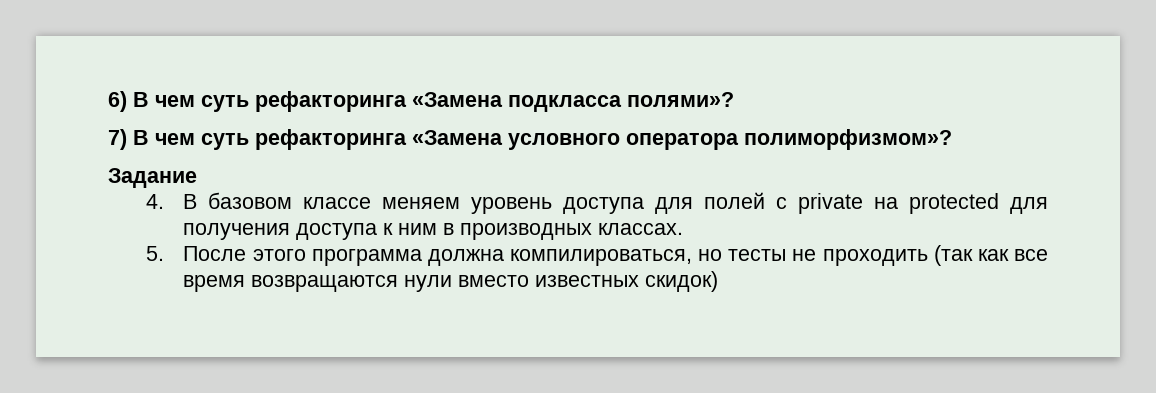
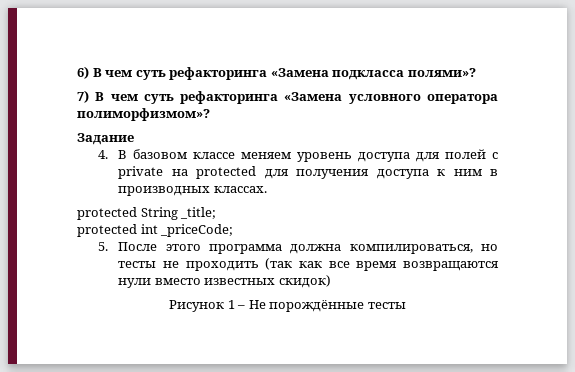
(684, 229) none -> [77,207,217,220] [77,224,234,237] // protected String _title; // protected int _priceCode;
(719, 281) none -> [169,300,406,312] // Рисунок 1 – Не порождённые тесты

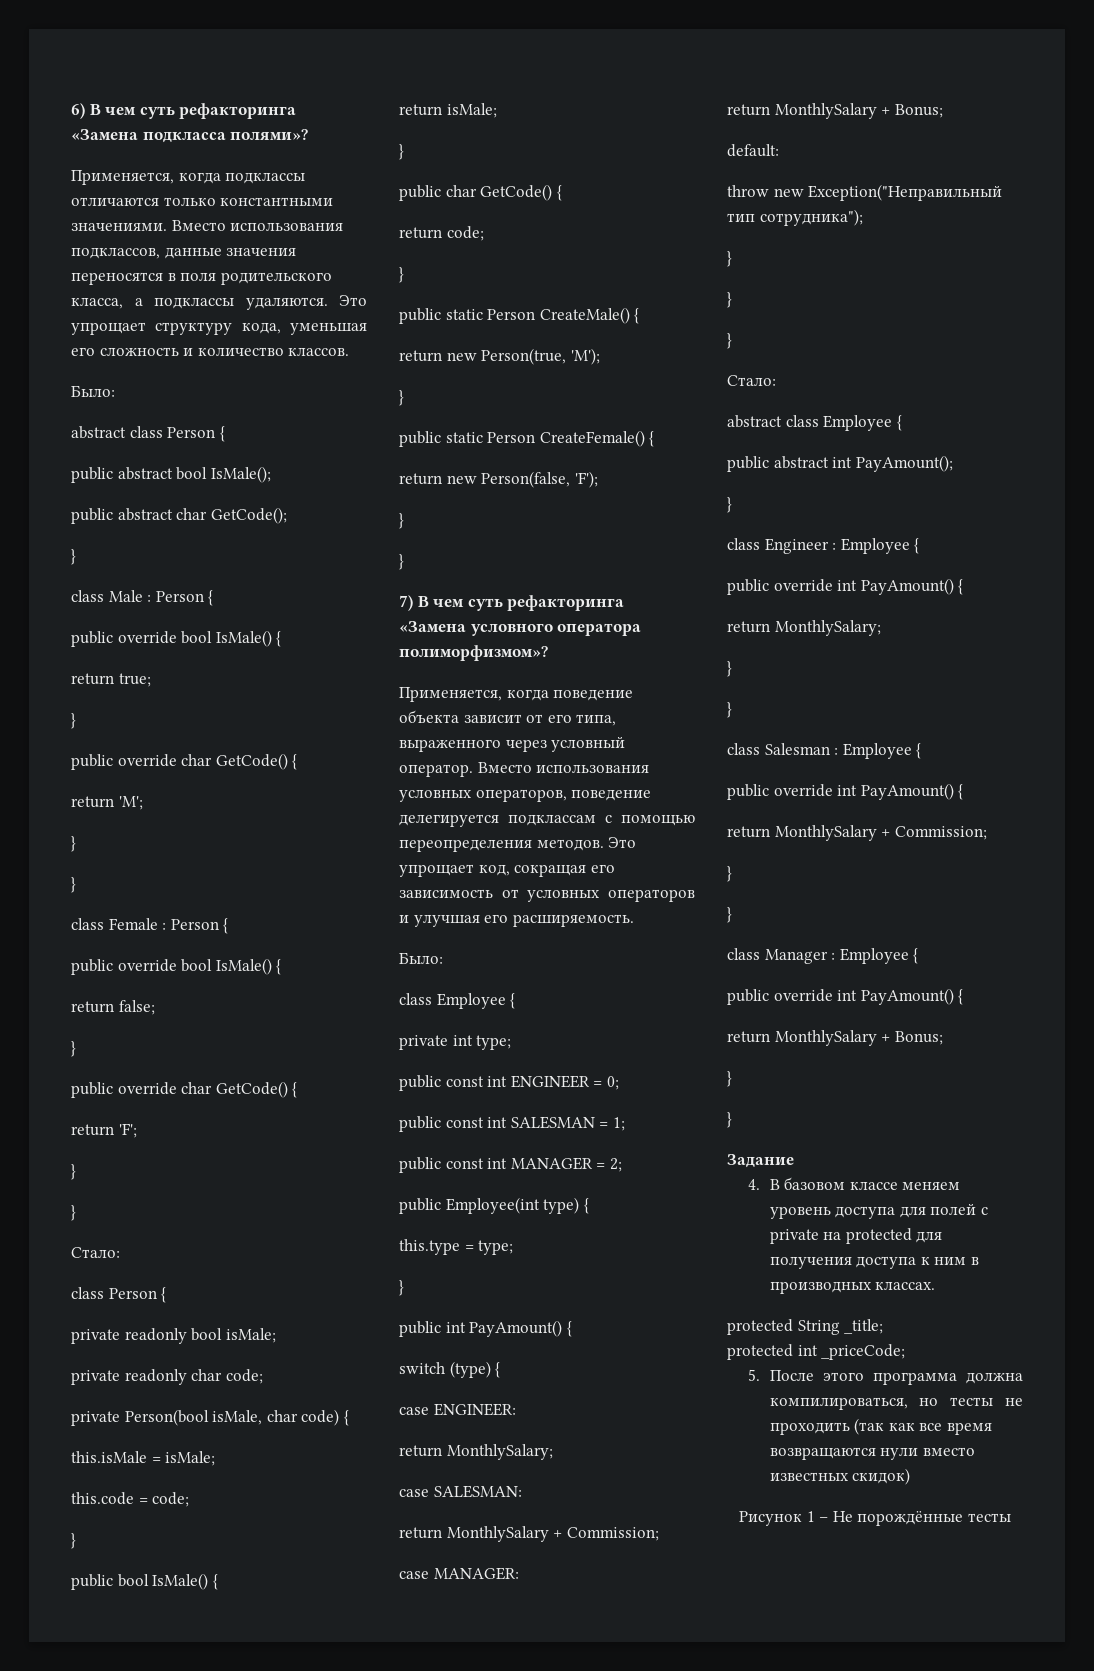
(476, 72) none -> [71,170,306,185] [71,197,334,206] [71,220,344,231] [71,247,297,259] [71,272,332,285] [71,295,367,310] [71,322,367,335] [71,347,350,356] [71,385,115,397] [71,426,225,442] [71,466,271,483] [71,507,287,524] [71,549,76,565] [71,590,214,606] [71,630,282,647] [71,673,151,687] [71,713,76,729] [71,753,298,770] [71,796,143,810] [71,836,76,852] [71,877,76,893] [71,918,229,934] [71,958,282,975] [71,1000,155,1015] [71,1041,76,1057] [71,1081,298,1098] [71,1123,137,1138] [71,1164,76,1180] [71,1205,76,1221] [71,1247,120,1258] [71,1287,167,1303] [71,1328,276,1344] [71,1369,263,1385] [71,1409,349,1426] [71,1451,216,1466] [71,1492,190,1507] [71,1533,76,1549] [71,1573,218,1590] [399,103,497,118] [399,144,404,160] [399,184,562,201] [399,226,484,241] [399,267,404,283] [399,307,640,324] [399,348,600,365] [399,390,404,406] [399,430,655,447] [399,471,598,488] [399,513,404,529] [399,554,404,570] // Применяется, когда подклассы отличаются только константными значениями. Вместо использования подклассов, данные значения переносятся в поля родительского класса, а подклассы удаляются. Это упрощает структуру кода, уменьшая его сложность и количество классов. // Было: // abstract class Person { // public abstract bool IsMale(); // public abstract char GetCode(); // } // class Male : Person { // public override bool IsMale() { // return true; // } // public override char GetCode() { // return 'M'; // } // } // class Female : Person { // public override bool IsMale() { // return false; // } // public override char GetCode() { // return 'F'; // } // } // Стало: // class Person { // private readonly bool isMale; // private readonly char code; // private Person(bool isMale, char code) { // this.isMale = isMale; // this.code = code; // } // public bool IsMale() { // return isMale; // } // public char GetCode() { // return code; // } // public static Person CreateMale() { // return new Person(true, 'M'); // } // public static Person CreateFemale() { // return new Person(false, 'F'); // } // }
(210, 114) none -> [399,687,634,702] [399,710,617,726] [399,736,626,752] [399,762,650,777] [399,789,652,802] [399,814,695,827] [399,837,637,852] [399,864,615,877] [399,889,695,902] [399,914,634,927] [399,952,443,964] [399,993,516,1009] [399,1035,512,1050] [399,1075,619,1091] [399,1116,625,1132] [399,1157,622,1173] [399,1197,589,1214] [399,1239,514,1255] [399,1280,404,1296] [399,1320,572,1337] [399,1361,501,1378] [399,1403,516,1416] [399,1444,553,1460] [399,1485,522,1498] [399,1526,659,1542] [399,1567,519,1580] [727,103,943,119] [727,144,779,157] [727,184,1003,201] [727,209,863,226] [727,251,732,267] [727,292,732,308] [727,333,732,349] [727,375,776,386] [727,415,902,431] [727,455,953,472] [727,497,732,513] [727,538,920,554] [727,578,964,595] [727,620,881,636] [727,661,732,677] [727,702,732,718] [727,743,922,759] [727,783,964,800] [727,825,987,841] [727,866,732,882] [727,907,732,923] [727,948,919,964] [727,988,964,1005] [727,1030,943,1046] [727,1071,732,1087] [727,1112,732,1128] // Применяется, когда поведение объекта зависит от его типа, выраженного через условный оператор. Вместо использования условных операторов, поведение делегируется подклассам с помощью переопределения методов. Это упрощает код, сокращая его зависимость от условных операторов и улучшая его расширяемость. // Было: // class Employee { // private int type; // public const int ENGINEER = 0; // public const int SALESMAN = 1; // public const int MANAGER = 2; // public Employee(int type) { // this.type = type; // } // public int PayAmount() { // switch (type) { // case ENGINEER: // return MonthlySalary; // case SALESMAN: // return MonthlySalary + Commission; // case MANAGER: // return MonthlySalary + Bonus; // default: // throw new Exception("Неправильный тип сотрудника"); // } // } // } // Стало: // abstract class Employee { // public abstract int PayAmount(); // } // class Engineer : Employee { // public override int PayAmount() { // return MonthlySalary; // } // } // class Salesman : Employee { // public override int PayAmount() { // return MonthlySalary + Commission; // } // } // class Manager : Employee { // public override int PayAmount() { // return MonthlySalary + Bonus; // } // }

